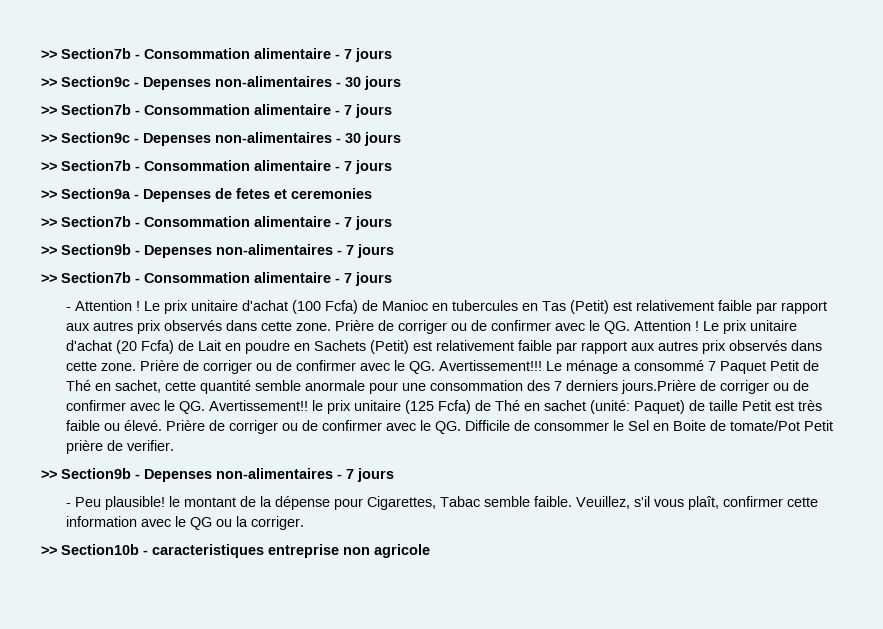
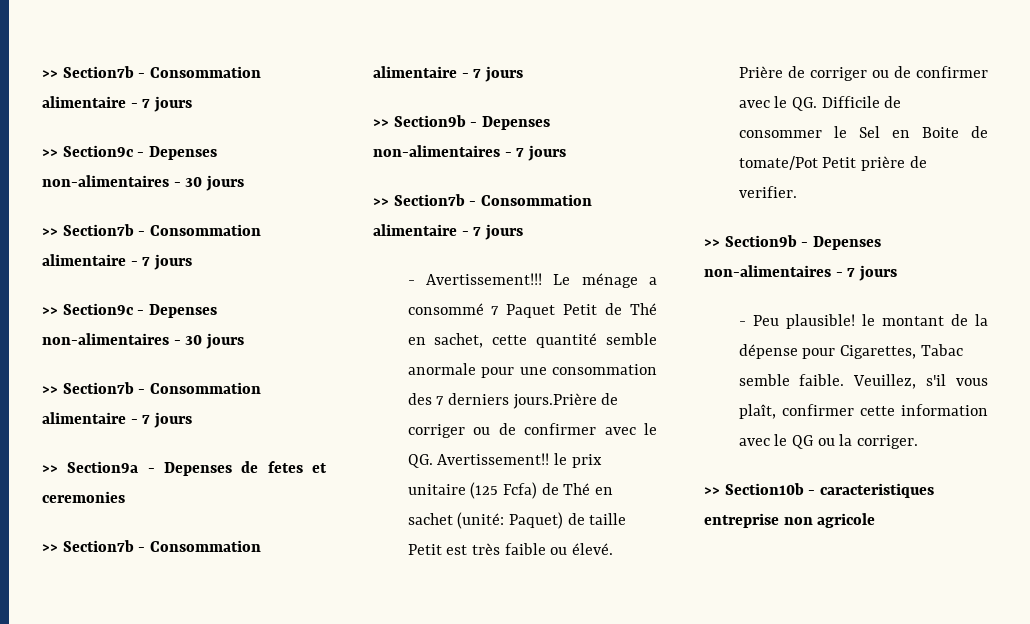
[75,300,828,314] [66,320,798,334] [66,340,823,354] [66,360,436,374] Attention ! Le prix unitaire d'achat (100 Fcfa) de Manioc en tubercules en Tas (Petit) est relativement faible par rapport aux autres prix observés dans cette zone. Prière de corriger ou de confirmer avec le QG. Attention ! Le prix unitaire d'achat (20 Fcfa) de Lait en poudre en Sachets (Petit) est relativement faible par rapport aux autres prix observés dans cette zone. Prière de corriger ou de confirmer avec le QG. -> (415, 282) none

